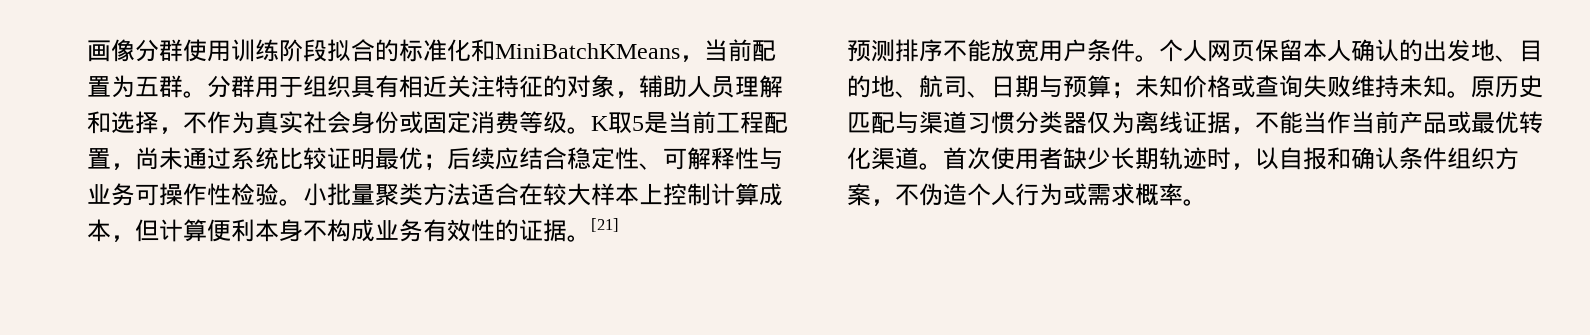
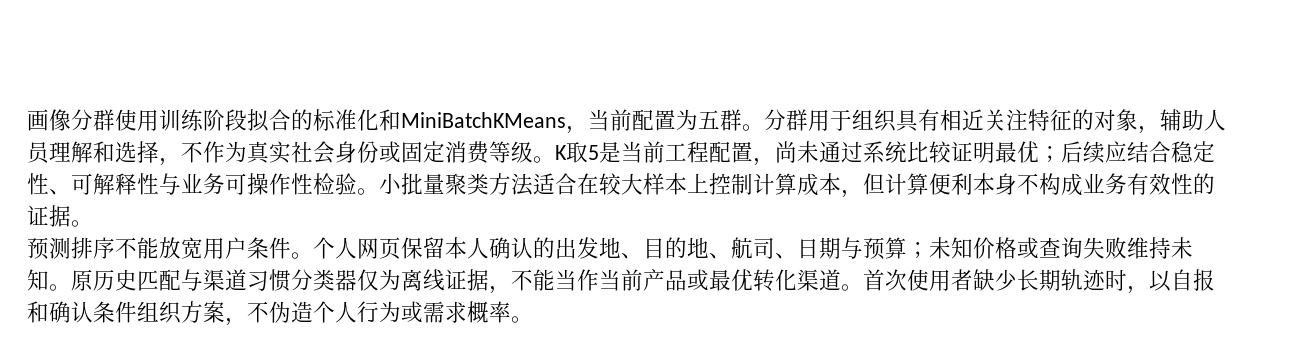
[591,218,619,232] [21] -> (93, 223) none

